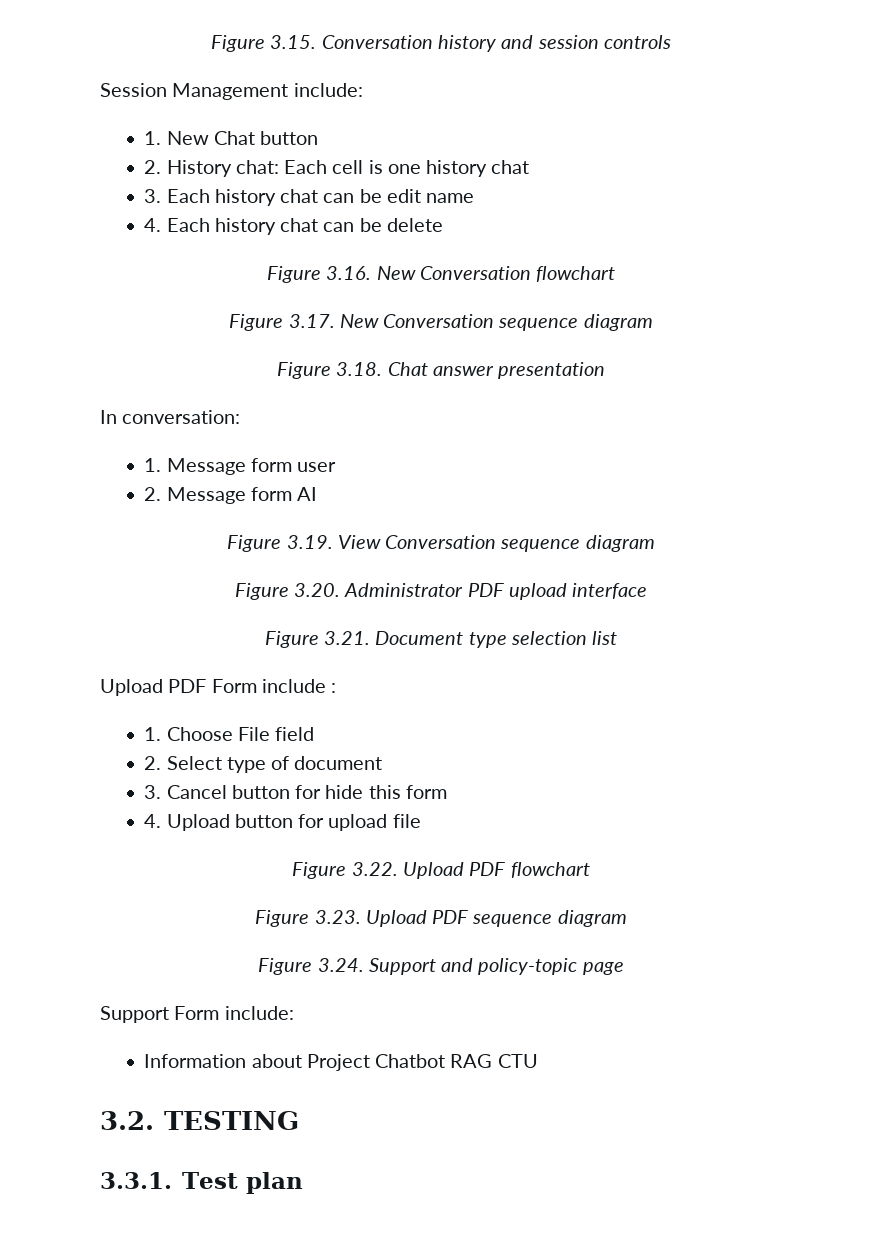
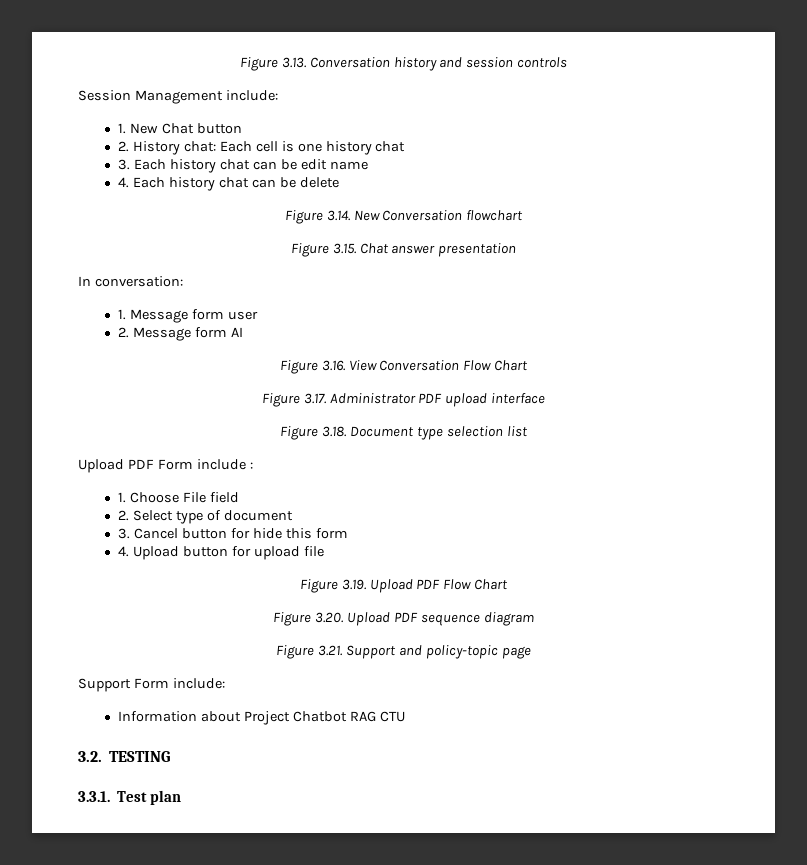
[211,35,317,52] Figure 3.15. -> [239,57,307,71] Figure 3.13.
[326,266,372,280] 3.16. -> [326,210,351,221] 3.14.
[288,314,653,331] [276,362,383,379] 3.17. New Conversation sequence diagram // Figure 3.18. -> [332,243,357,254] 3.15.
[286,535,333,549] 3.19. -> [321,360,346,371] 3.16.
[500,535,655,552] [234,583,341,600] sequence diagram // Figure 3.20. -> [463,360,529,371] [261,393,327,407] Flow Chart // Figure 3.17.
[324,631,371,645] 3.21. -> [322,426,348,437] 3.18.
[351,862,590,879] [255,910,361,927] 3.22. Upload PDF flowchart // Figure 3.23. -> [341,579,509,593] [273,612,345,626] 3.19. Upload PDF Flow Chart // Figure 3.20.
[317,958,364,972] 3.24. -> [318,645,344,656] 3.21.

